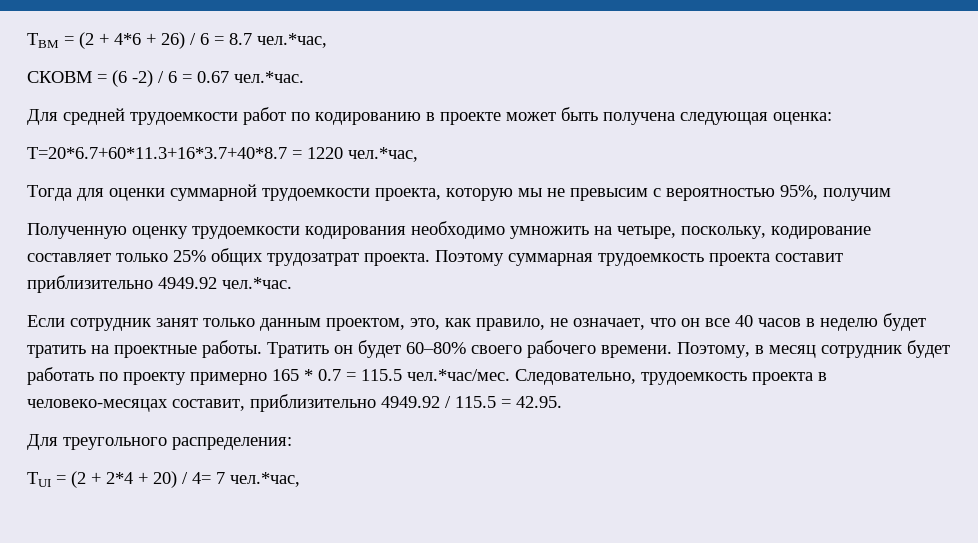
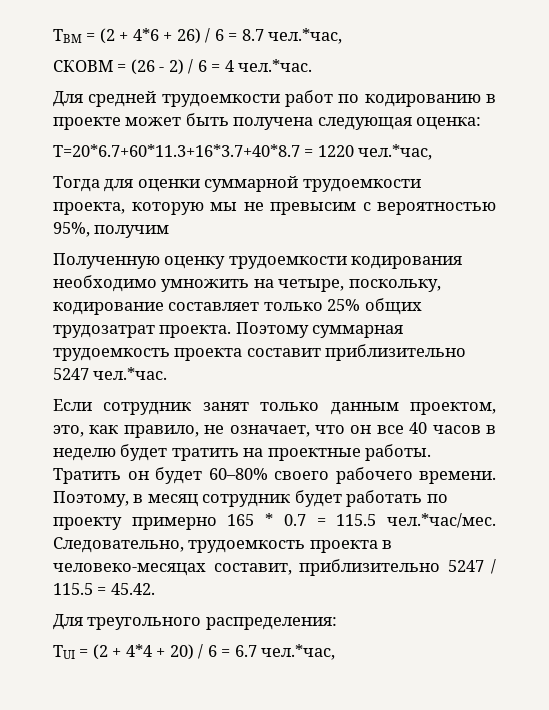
[112,70,229,87] (6 -2) / 6 = 0.67 -> [130,59,234,75] (26 - 2) / 6 = 4
[158,277,217,289] 4949.92 -> [53,368,89,380] 5247
[381,396,440,408] 4949.92 -> [447,560,484,572] 5247
[516,396,562,408] 42.95. -> [110,583,155,595] 45.42.
[106,472,133,484] 2*4 -> [125,644,152,657] 4*4
[192,472,225,484] 4= 7 -> [207,645,257,657] 6 = 6.7

